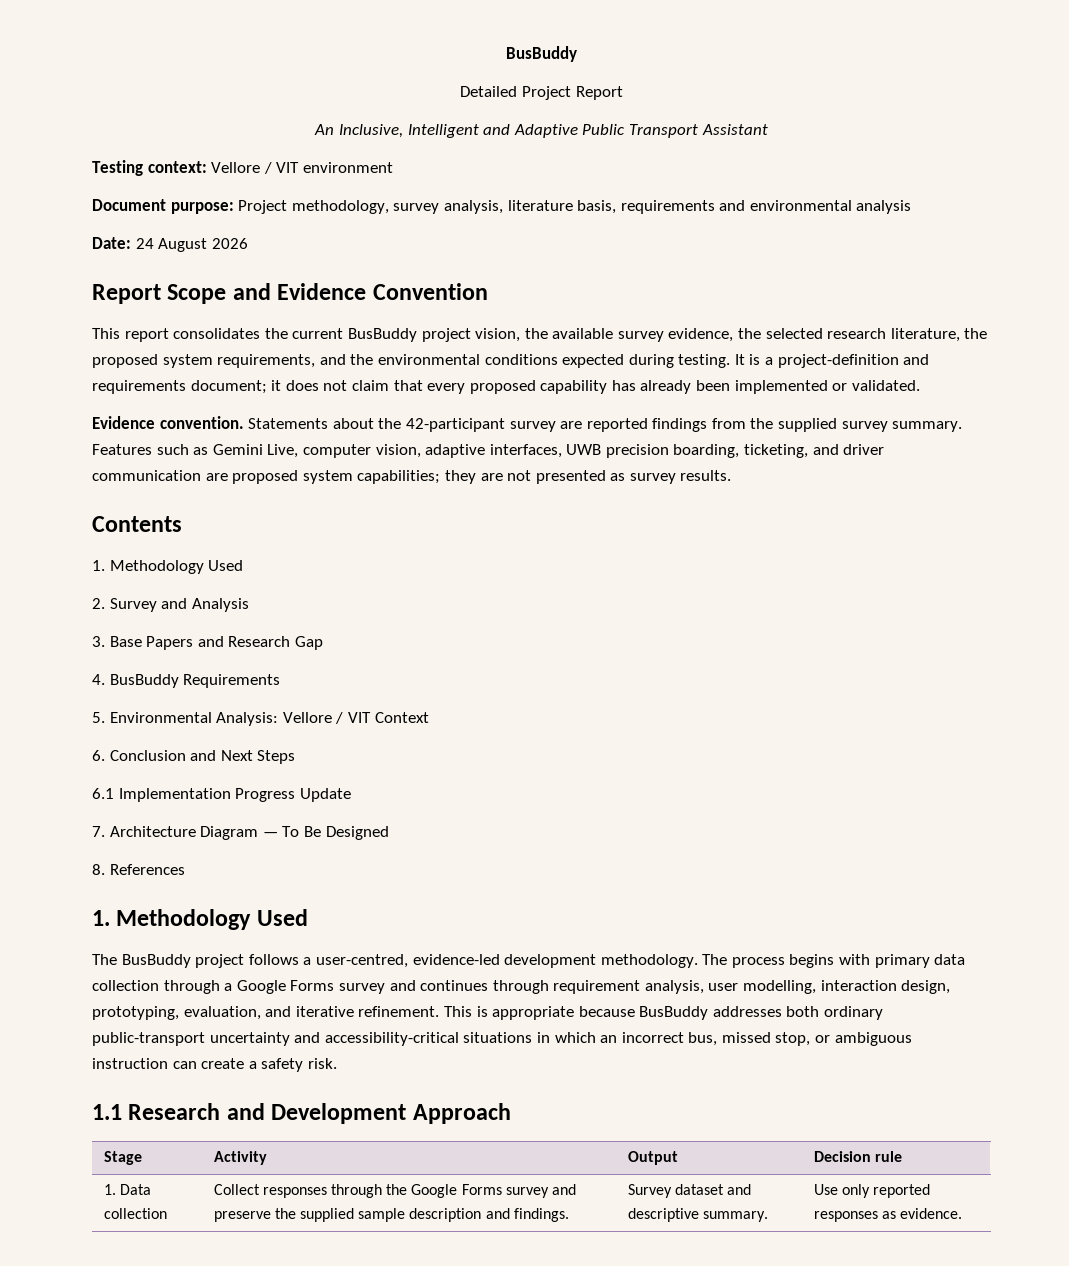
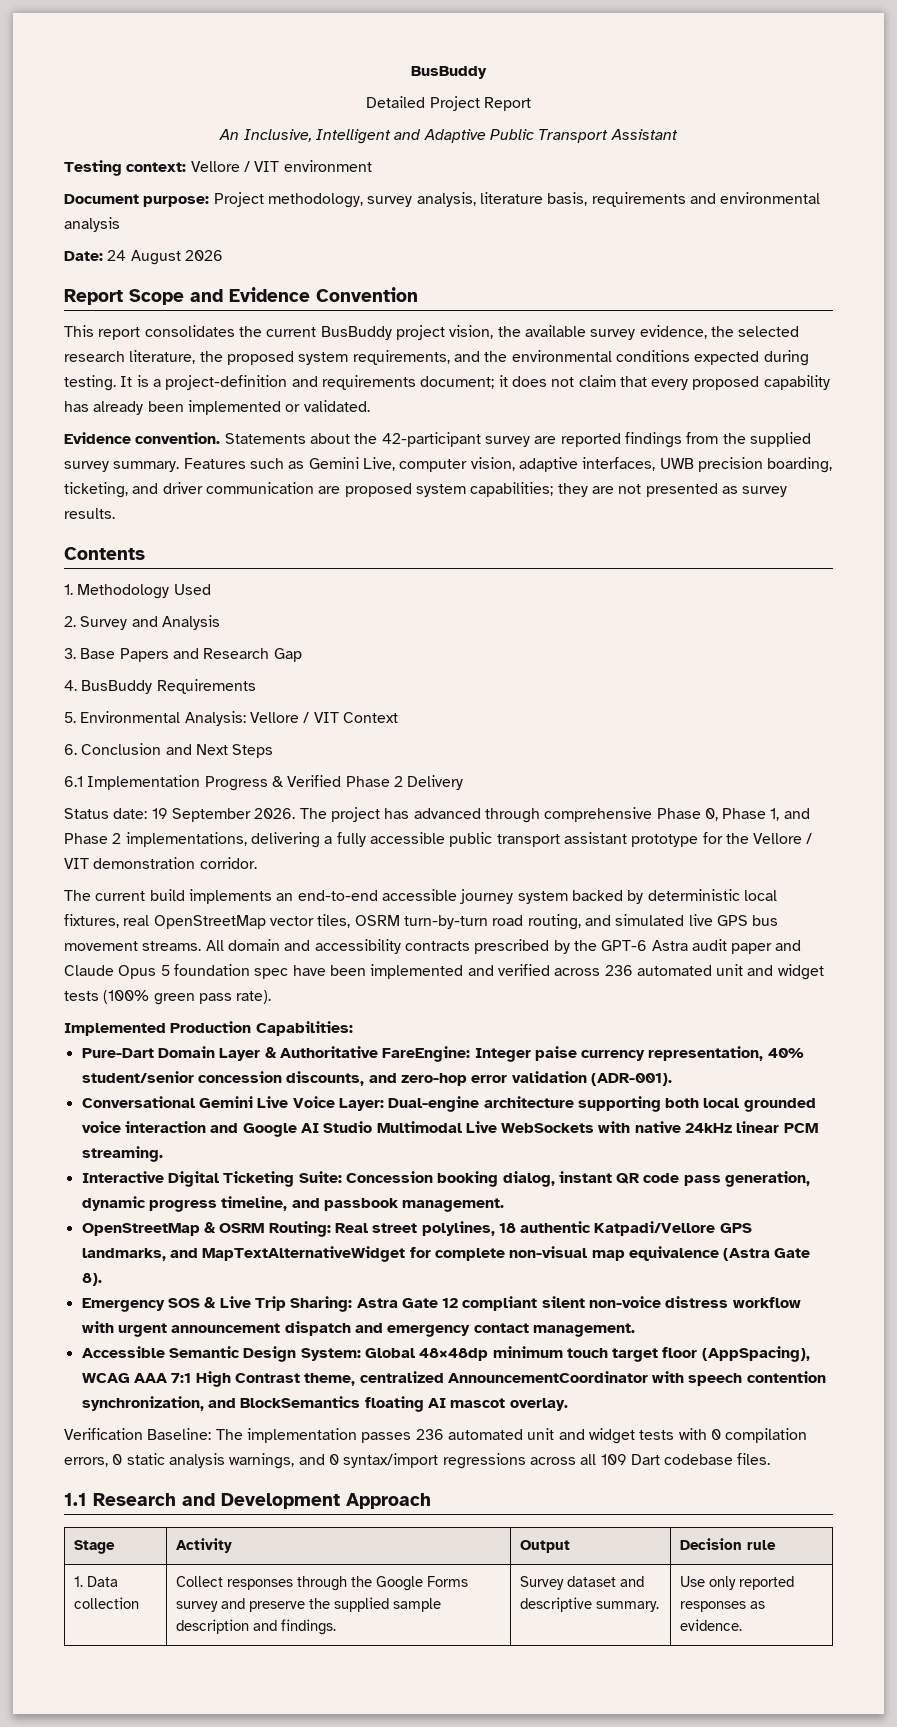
[299,788,351,802] [92,826,389,840] [92,864,185,875] [92,909,308,930] [92,954,966,968] [92,980,951,994] [92,1006,884,1020] [92,1032,912,1046] [92,1058,337,1072] Update // 7. Architecture Diagram — To Be Designed // 8. References // 1. Methodology Used // The BusBuddy project follows a user-centred, evidence-led development methodology. The process begins with primary data collection through a Google Forms survey and continues through requirement analysis, user modelling, interaction design, prototyping, evaluation, and iterative refinement. This is appropriate because BusBuddy addresses both ordinary public-transport uncertainty and accessibility-critical situations in which an incorrect bus, missed stop, or ambiguous instruction can create a safety risk. -> [271,775,464,790] [64,807,810,823] [64,832,813,848] [64,857,257,869] [64,889,777,904] [64,914,779,930] [64,939,802,954] [64,964,824,980] [64,990,272,1005] [64,1021,353,1036] [81,1046,804,1062] [81,1071,672,1086] [81,1096,816,1112] [81,1121,818,1137] [81,1146,163,1162] [81,1171,811,1187] [81,1196,505,1212] [81,1221,752,1237] [81,1246,811,1262] [81,1273,102,1286] [81,1296,801,1312] [81,1321,635,1337] [81,1346,810,1362] [81,1371,826,1387] [81,1396,568,1412] [64,1428,808,1444] [64,1453,771,1469] & Verified Phase 2 Delivery // Status date: 19 September 2026. The project has advanced through comprehensive Phase 0, Phase 1, and Phase 2 implementations, delivering a fully accessible public transport assistant prototype for the Vellore / VIT demonstration corridor. // The current build implements an end-to-end accessible journey system backed by deterministic local fixtures, real OpenStreetMap vector tiles, OSRM turn-by-turn road routing, and simulated live GPS bus movement streams. All domain and accessibility contracts prescribed by the GPT-6 Astra audit paper and Claude Opus 5 foundation spec have been implemented and verified across 236 automated unit and widget tests (100% green pass rate). // Implemented Production Capabilities: // Pure-Dart Domain Layer & Authoritative FareEngine: Integer paise currency representation, 40% student/senior concession discounts, and zero-hop error validation (ADR-001). // Conversational Gemini Live Voice Layer: Dual-engine architecture supporting both local grounded voice interaction and Google AI Studio Multimodal Live WebSockets with native 24kHz linear PCM streaming. // Interactive Digital Ticketing Suite: Concession booking dialog, instant QR code pass generation, dynamic progress timeline, and passbook management. // OpenStreetMap & OSRM Routing: Real street polylines, 18 authentic Katpadi/Vellore GPS landmarks, and MapTextAlternativeWidget for complete non-visual map equivalence (Astra Gate 8). // Emergency SOS & Live Trip Sharing: Astra Gate 12 compliant silent non-voice distress workflow with urgent announcement dispatch and emergency contact management. // Accessible Semantic Design System: Global 48×48dp minimum touch target floor (AppSpacing), WCAG AAA 7:1 High Contrast theme, centralized AnnouncementCoordinator with speech contention synchronization, and BlockSemantics floating AI mascot overlay. // Verification Baseline: The implementation passes 236 automated unit and widget tests with 0 compilation errors, 0 static analysis warnings, and 0 syntax/import regressions across all 109 Dart codebase files.

